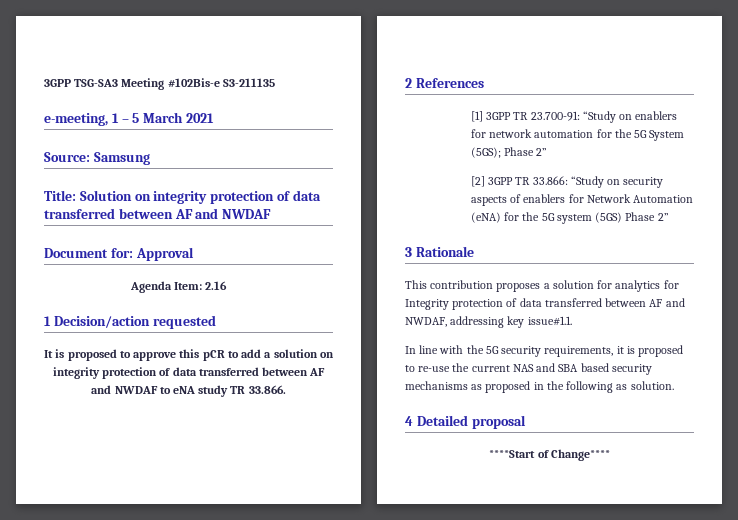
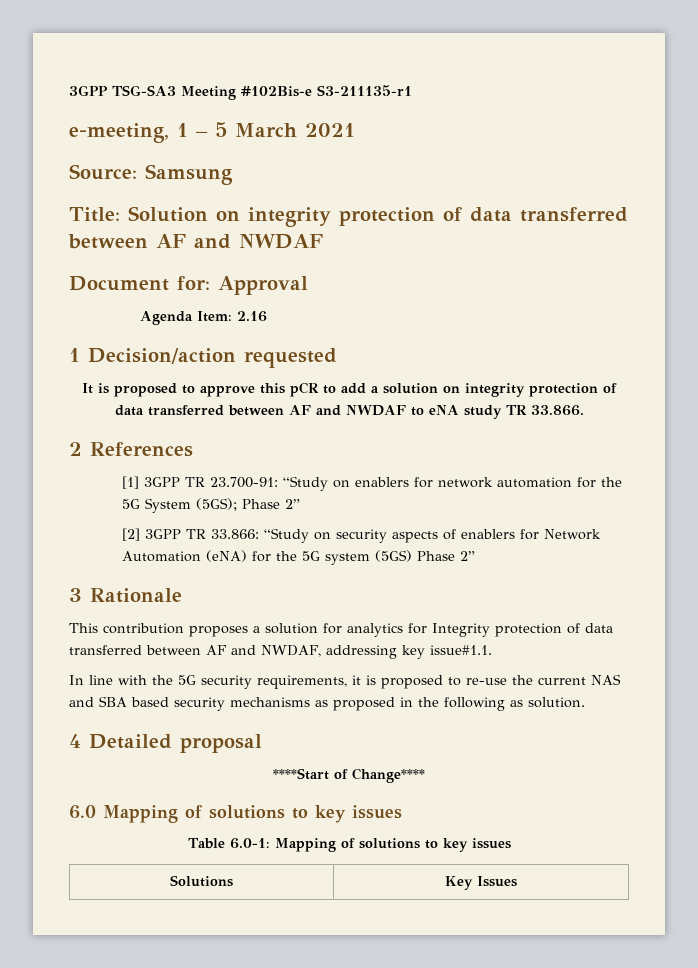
[222,78,275,87] S3-211135 -> [317,85,412,96] S3-211135-r1
(610, 455) none -> [69,805,402,823] [187,838,511,852] [170,875,233,887] [445,876,517,890] // 6.0 Mapping of solutions to key issues // Table 6.0-1: Mapping of solutions to key issues // Solutions | Key Issues

